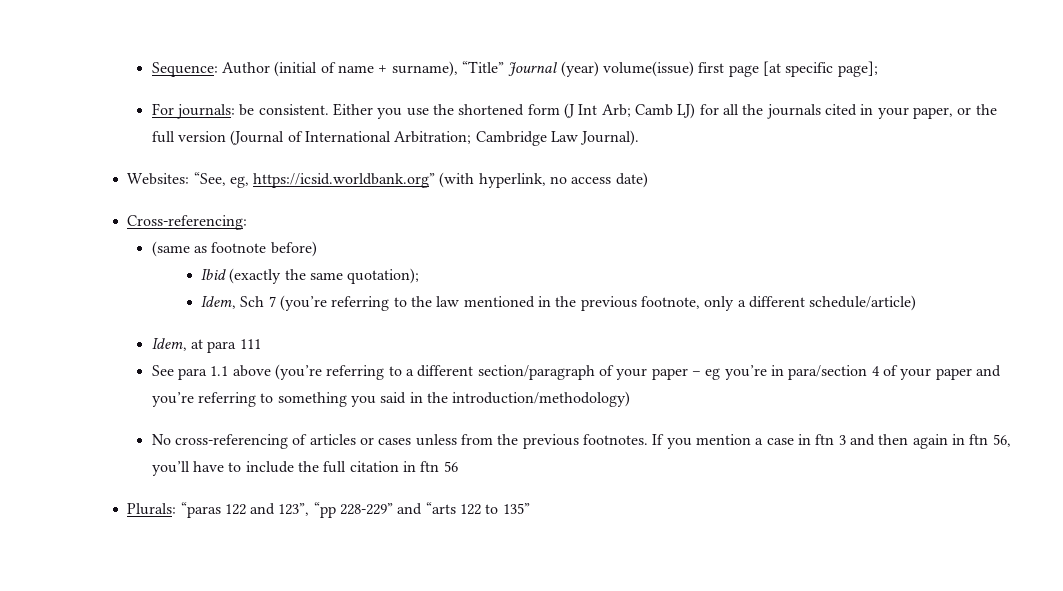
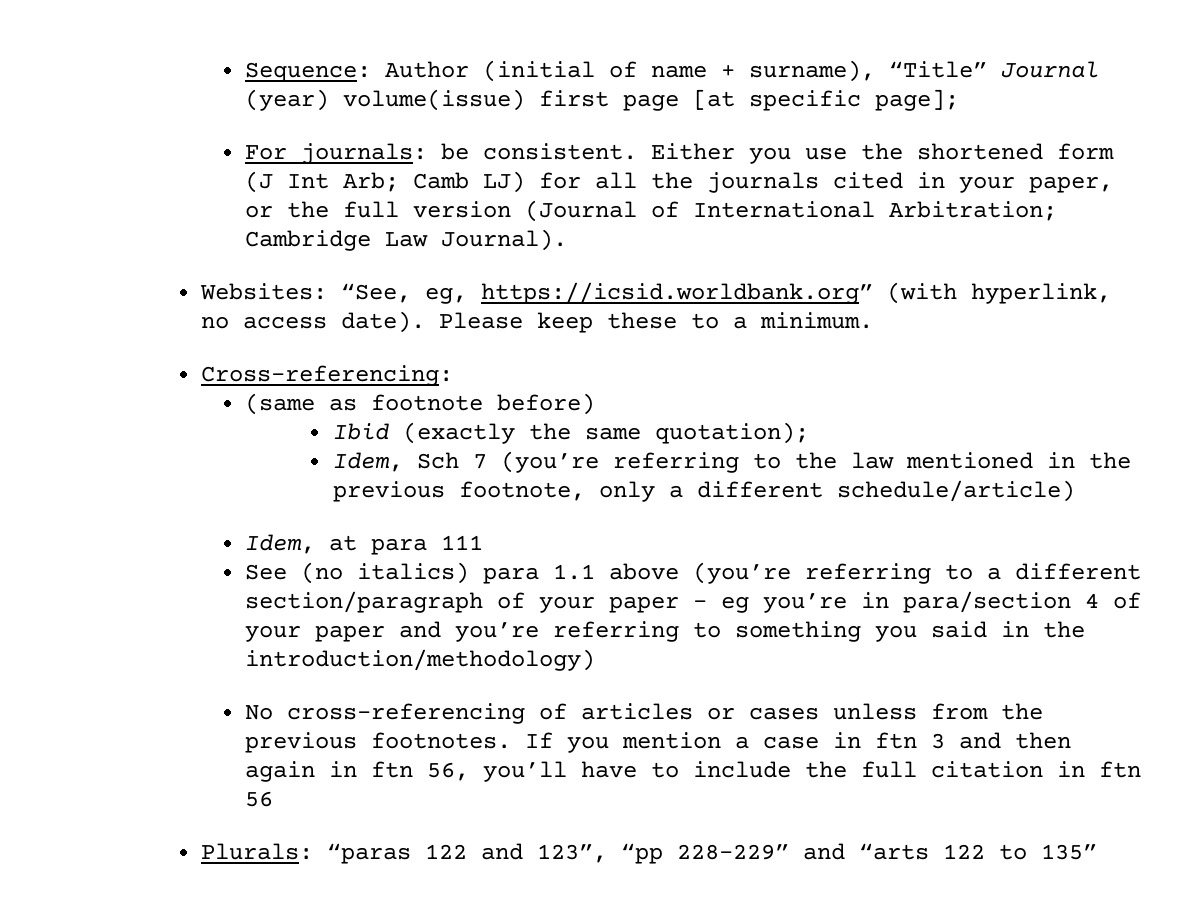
[615,172,648,188] date) -> [341,311,874,333] date). Please keep these to a minimum.
(174, 370) none -> [301,562,470,584] (no italics)

